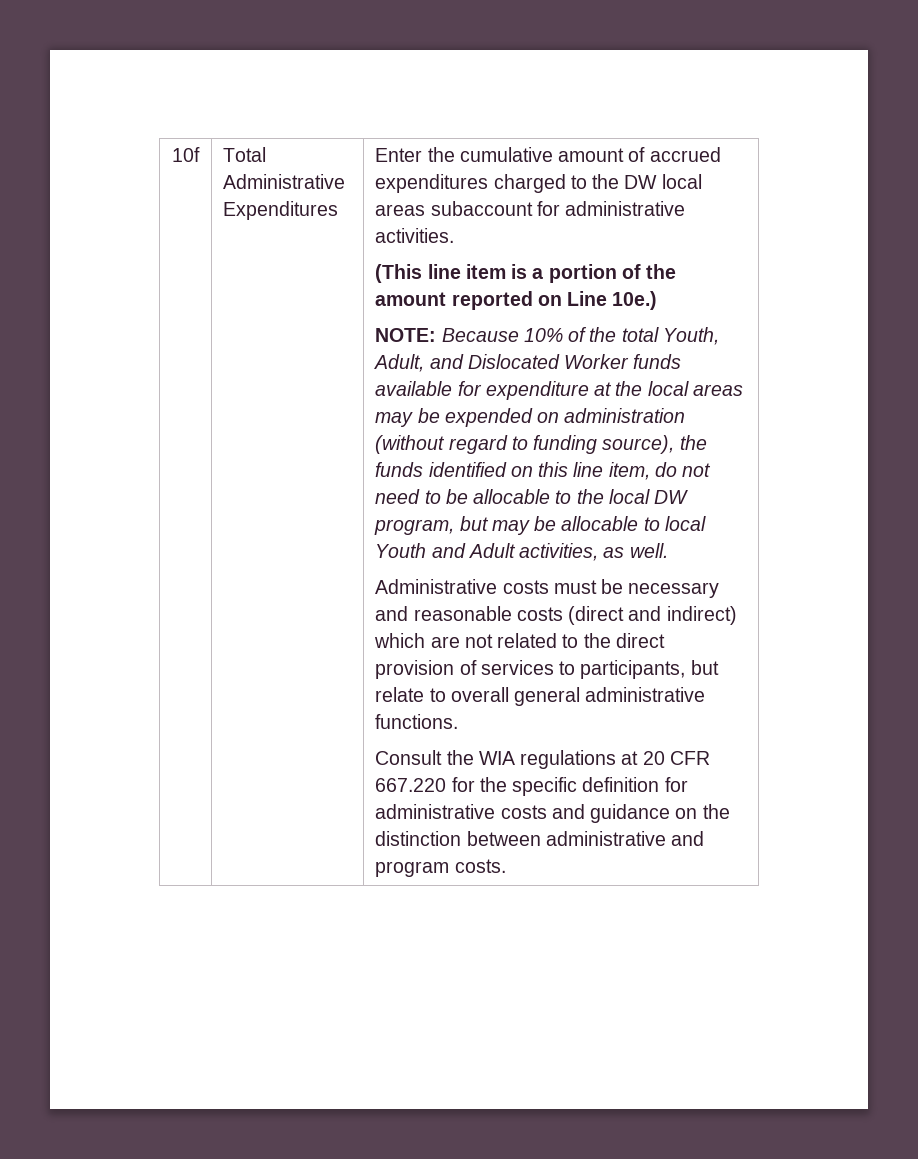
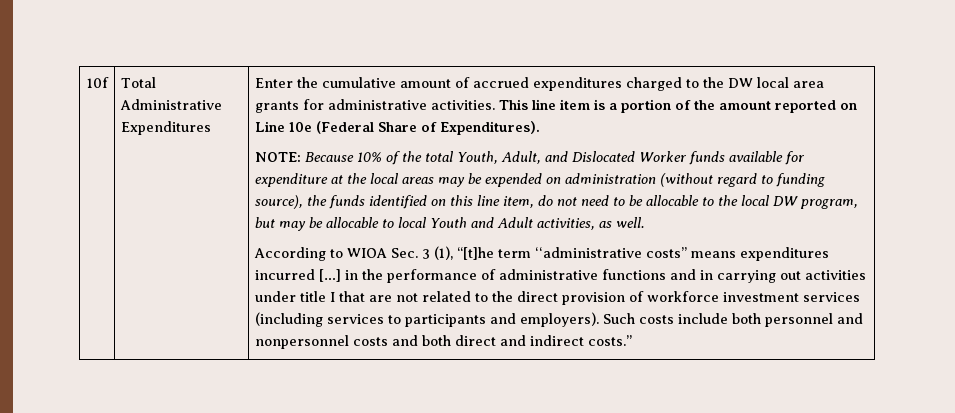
[375,201,533,216] areas subaccount -> [792,81,824,88] [254,101,299,113] area grants
[375,264,423,283] // (This -> [498,99,528,110] This
[612,291,658,310] 10e.) -> [288,121,540,135] 10e (Federal Share of Expenditures).
[375,579,720,598] [375,606,737,625] [374,633,426,648] Administrative costs must be necessary and reasonable costs (direct and indirect) which -> [253,246,829,261] [254,269,866,283] [254,291,365,302] According to WIOA Sec. 3 (1), “[t]he term ‘‘administrative costs’’ means expenditures incurred […] in the performance of administrative functions and in carrying out activities under title I that
[480,660,719,679] [375,687,706,706] [375,714,459,729] [375,750,710,769] [375,777,688,796] [375,804,730,823] [375,831,705,846] [375,859,506,877] services to participants, but relate to overall general administrative functions. // Consult the WIA regulations at 20 CFR 667.220 for the specific definition for administrative costs and guidance on the distinction between administrative and program costs. -> [646,291,860,302] [254,312,863,327] [254,335,632,349] workforce investment services (including services to participants and employers). Such costs include both personnel and nonpersonnel costs and both direct and indirect costs.”

